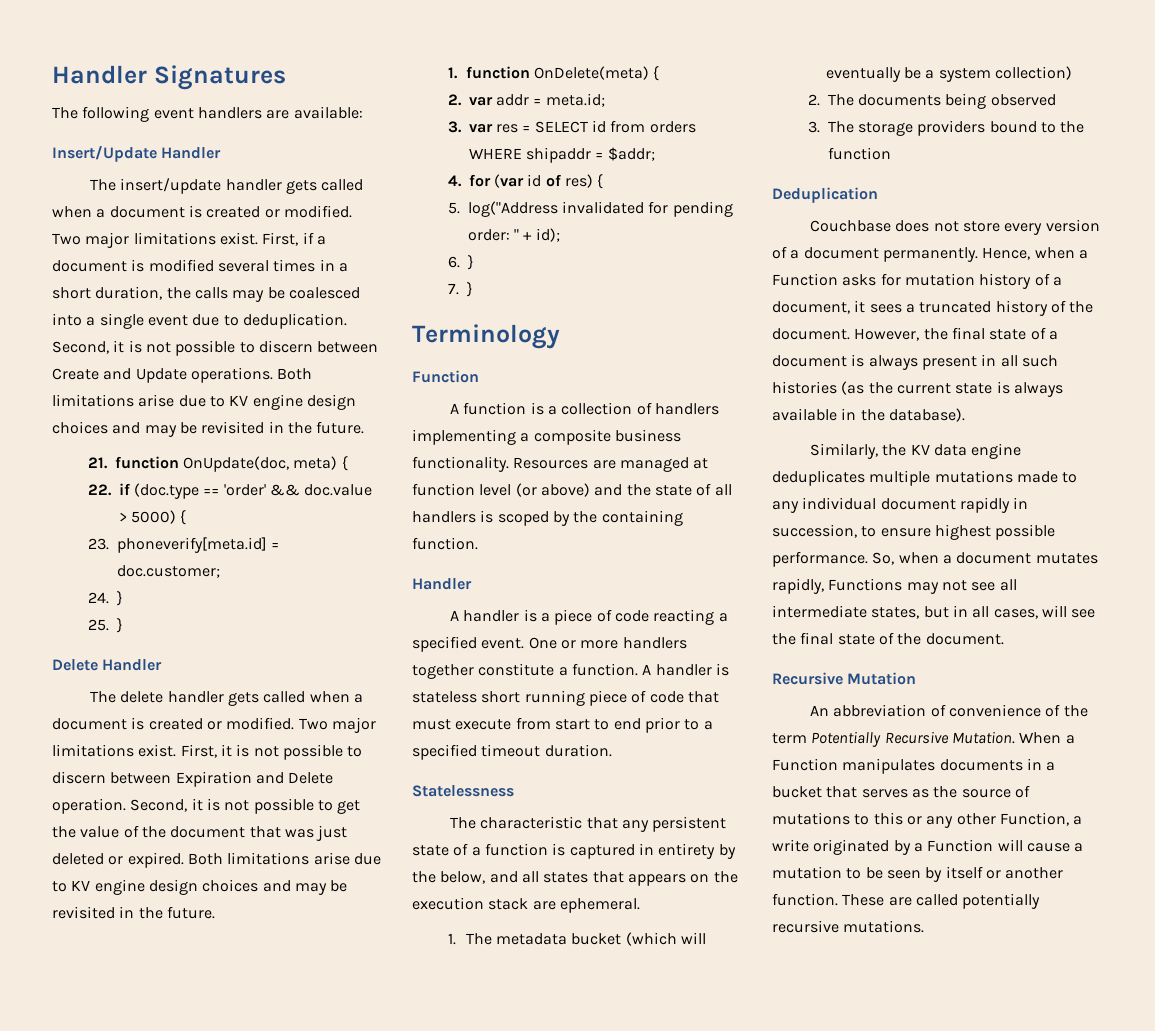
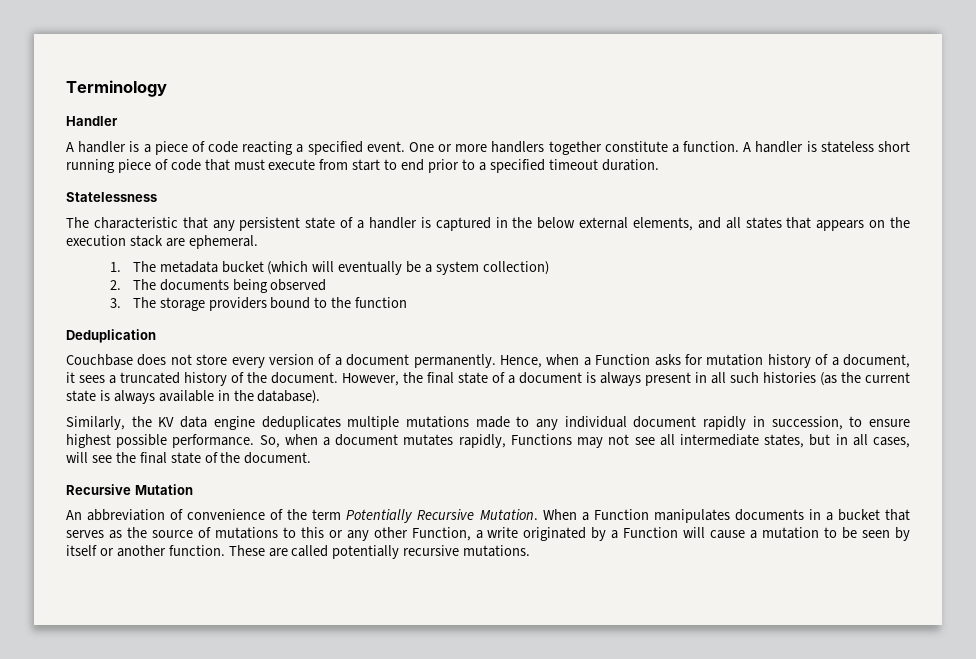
[52,65,286,90] [52,106,363,122] [52,146,222,162] [90,178,364,194] [52,205,352,218] [52,232,326,248] [52,259,348,272] [52,286,360,302] [52,313,347,329] [52,340,379,356] [52,367,313,383] [52,394,356,410] [52,421,365,437] [87,456,348,472] [87,483,373,499] [118,510,187,525] [87,537,280,553] [116,565,220,578] [87,591,123,606] [87,618,123,633] [52,659,163,671] [90,691,364,706] [52,717,376,733] [52,744,363,760] [52,771,334,787] [52,798,361,814] [52,825,348,841] [52,852,381,868] [52,879,348,895] [52,906,215,919] [447,66,660,81] [447,93,605,107] [447,120,696,133] [468,147,655,163] [447,174,604,189] [447,201,733,217] [467,228,560,242] [447,255,474,270] [447,282,473,297] [412,324,560,349] [412,370,479,383] [450,402,720,415] [412,429,681,445] [412,456,709,472] [412,483,732,497] [412,510,683,526] [412,537,478,550] Handler Signatures // The following event handlers are available: // Insert/Update Handler // The insert/update handler gets called when a document is created or modified. Two major limitations exist. First, if a document is modified several times in a short duration, the calls may be coalesced into a single event due to deduplication. Second, it is not possible to discern between Create and Update operations. Both limitations arise due to KV engine design choices and may be revisited in the future. // 21. function OnUpdate(doc, meta) { // 22. if (doc.type == 'order' && doc.value > 5000) { // 23. phoneverify[meta.id] = doc.customer; // 24. } // 25. } // Delete Handler // The delete handler gets called when a document is created or modified. Two major limitations exist. First, it is not possible to discern between Expiration and Delete operation. Second, it is not possible to get the value of the document that was just deleted or expired. Both limitations arise due to KV engine design choices and may be revisited in the future. // 1. function OnDelete(meta) { // 2. var addr = meta.id; // 3. var res = SELECT id from orders WHERE shipaddr = $addr; // 4. for (var id of res) { // 5. log("Address invalidated for pending order: " + id); // 6. } // 7. } // Terminology // Function // A function is a collection of handlers implementing a composite business functionality. Resources are managed at function level (or above) and the state of all handlers is scoped by the containing function. -> [66,80,167,97] Terminology
[484,843,548,856] function -> [368,217,417,229] handler
[658,843,736,859] [412,871,486,884] entirety by the below, -> [512,217,693,231] the below external elements,

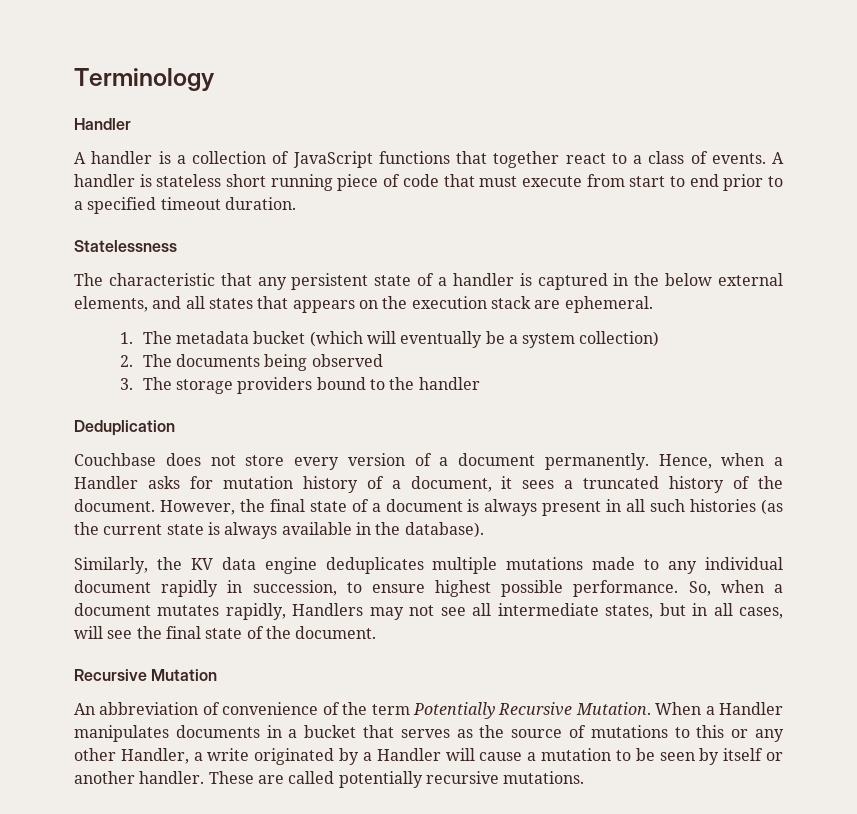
[154,141,740,155] piece of code reacting a specified event. One or more handlers together constitute a function. -> [192,151,766,168] collection of JavaScript functions that together react to a class of events.
[355,297,408,308] function -> [418,377,480,390] handler
[595,354,651,365] Function -> [74,476,138,489] Handler
[510,434,572,445] Functions -> [292,603,364,616] Handlers
[593,509,649,520] Function -> [719,702,784,715] Handler
[411,527,471,541] Function, -> [120,748,189,764] Handler,
[623,527,679,538] Function -> [376,748,441,761] Handler
[168,545,225,556] function. -> [139,771,205,784] handler.

